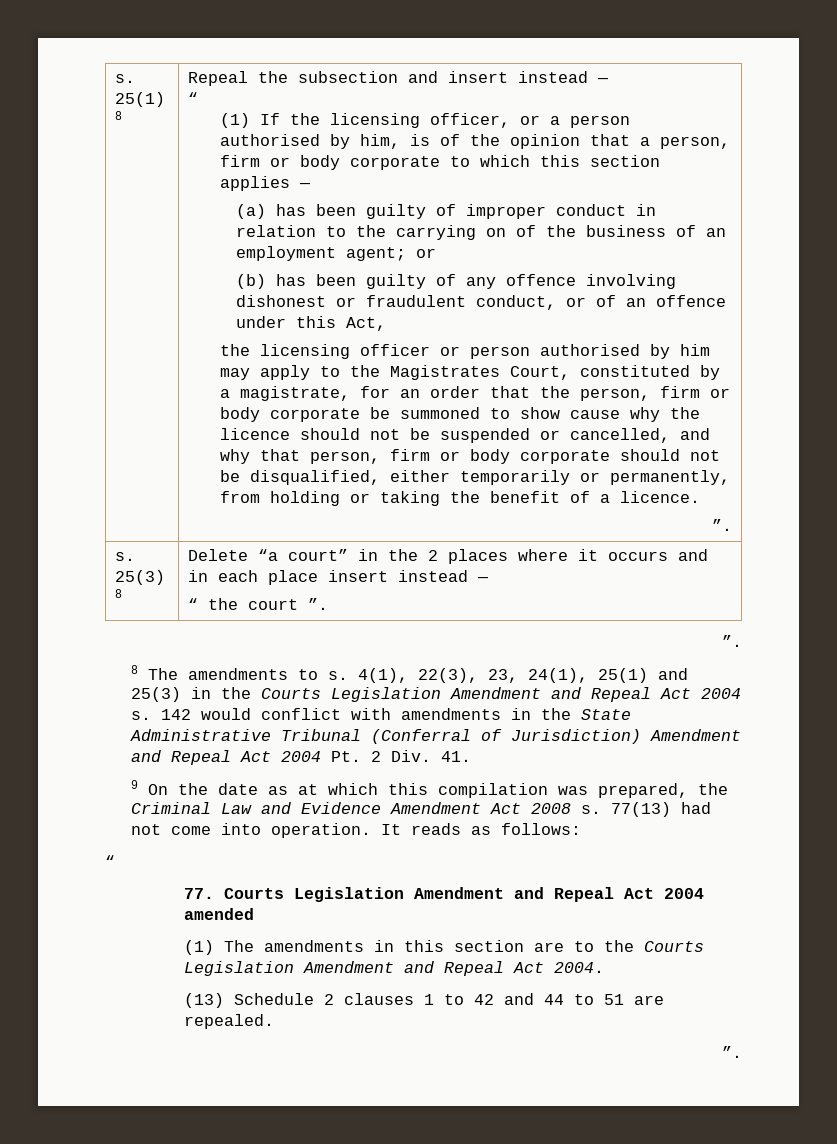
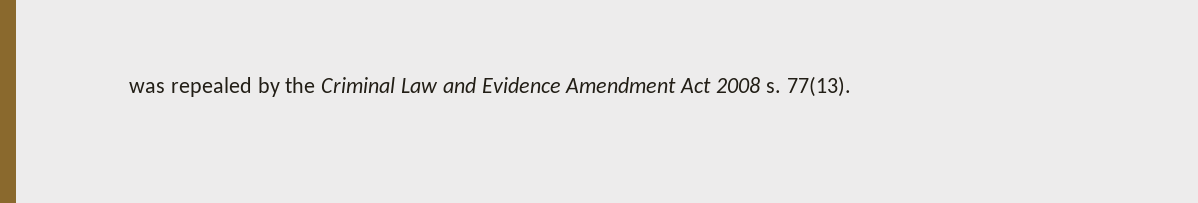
[115,74,136,83] [115,92,166,107] [115,111,123,120] [188,71,609,86] [188,92,199,104] [219,113,630,128] [219,134,730,149] [219,155,660,170] [219,176,310,191] [235,204,656,219] [235,225,726,240] [235,246,436,261] [235,274,676,289] [235,295,726,310] [235,316,386,331] [219,344,710,359] [219,365,720,380] [219,386,730,401] [219,407,700,422] [219,428,710,443] [219,449,720,464] [219,470,730,485] [219,491,700,506] [711,519,732,531] [115,552,136,561] [115,570,166,585] [115,589,123,598] [188,549,709,564] [188,570,489,585] [188,598,329,610] [722,635,742,647] [131,665,689,683] [131,687,742,702] [131,708,632,720] [130,729,742,744] [131,750,472,765] [131,780,689,798] s. 25(1) 8 | Repeal the subsection and insert instead — // “ // (1) If the licensing officer, or a person authorised by him, is of the opinion that a person, firm or body corporate to which this section applies — // (a) has been guilty of improper conduct in relation to the carrying on of the business of an employment agent; or // (b) has been guilty of any offence involving dishonest or fraudulent conduct, or of an offence under this Act, // the licensing officer or person authorised by him may apply to the Magistrates Court, constituted by a magistrate, for an order that the person, firm or body corporate be summoned to show cause why the licence should not be suspended or cancelled, and why that person, firm or body corporate should not be disqualified, either temporarily or permanently, from holding or taking the benefit of a licence. // ”. // s. 25(3) 8 | Delete “a court” in the 2 places where it occurs and in each place insert instead — // “ the court ”. // ”. // 8 The amendments to s. 4(1), 22(3), 23, 24(1), 25(1) and 25(3) in the Courts Legislation Amendment and Repeal Act 2004 s. 142 would conflict with amendments in the State Administrative Tribunal (Conferral of Jurisdiction) Amendment and Repeal Act 2004 Pt. 2 Div. 41. // 9 On the date as at which this compilation was prepared, -> [129,77,280,97] was repealed by
[611,802,712,817] [131,823,582,838] [105,855,115,867] [183,887,704,902] [183,908,254,920] [183,940,704,955] [183,961,604,976] [183,993,664,1008] [183,1014,274,1029] [722,1046,742,1058] 77(13) had not come into operation. It reads as follows: // “ // 77. Courts Legislation Amendment and Repeal Act 2004 amended // (1) The amendments in this section are to the Courts Legislation Amendment and Repeal Act 2004. // (13) Schedule 2 clauses 1 to 42 and 44 to 51 are repealed. // ”. -> [786,76,851,97] 77(13).

